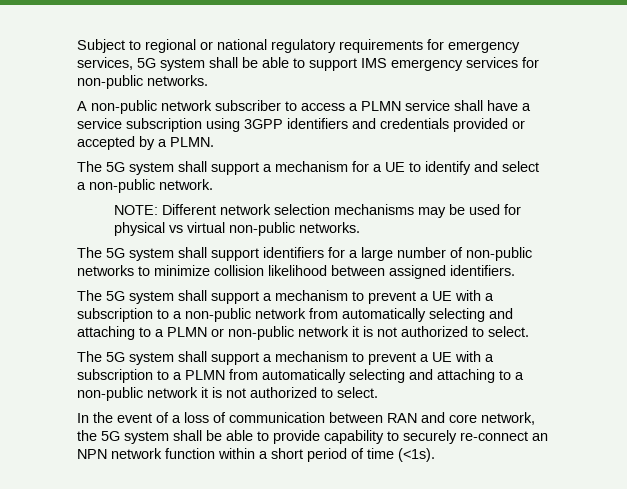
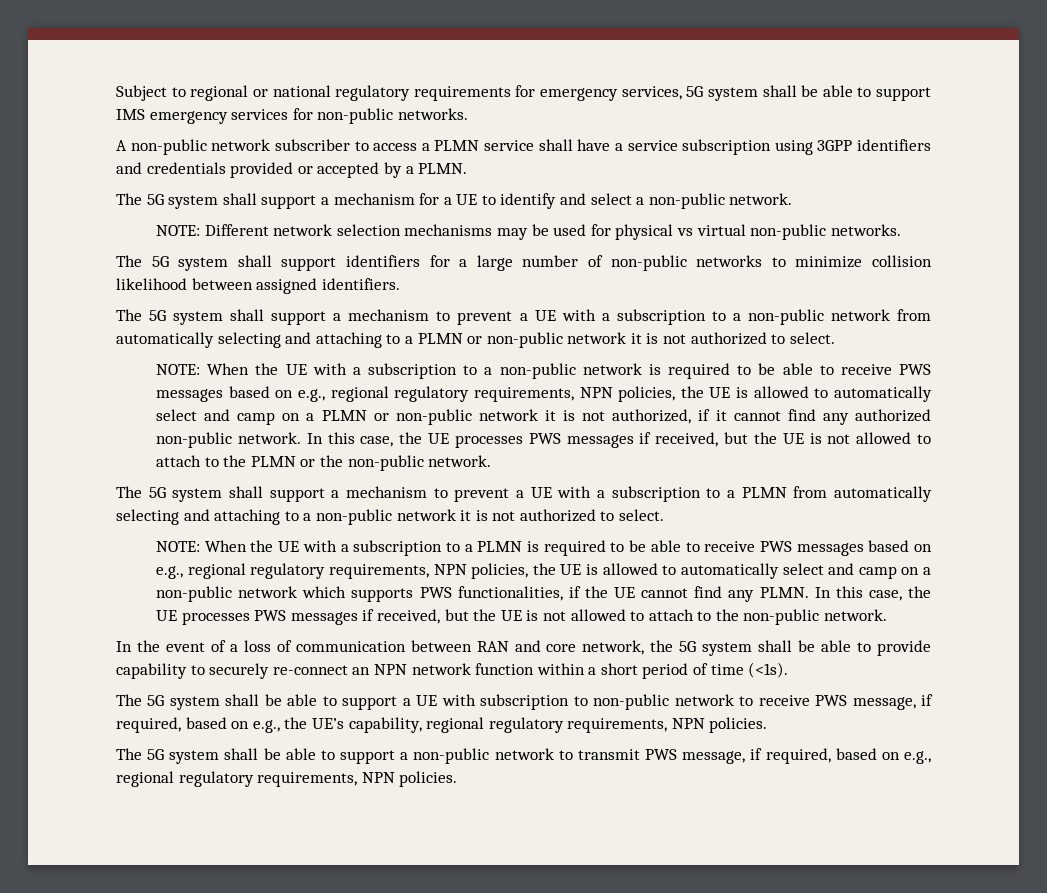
(529, 331) none -> [156,363,932,379] [156,386,933,402] [156,409,932,425] [156,432,931,448] [156,455,492,471] // NOTE: When the UE with a subscription to a non-public network is required to be able to receive PWS messages based on e.g., regional regulatory requirements, NPN policies, the UE is allowed to automatically select and camp on a PLMN or non-public network it is not authorized, if it cannot find any authorized non-public network. In this case, the UE processes PWS messages if received, but the UE is not allowed to attach to the PLMN or the non-public network.
(378, 392) none -> [156,540,933,556] [156,563,931,579] [156,586,931,602] [156,609,888,625] // NOTE: When the UE with a subscription to a PLMN is required to be able to receive PWS messages based on e.g., regional regulatory requirements, NPN policies, the UE is allowed to automatically select and camp on a non-public network which supports PWS functionalities, if the UE cannot find any PLMN. In this case, the UE processes PWS messages if received, but the UE is not allowed to attach to the non-public network.
(435, 455) none -> [116,694,934,710] [116,717,768,733] [116,748,931,764] [116,771,458,787] // The 5G system shall be able to support a UE with subscription to non-public network to receive PWS message, if required, based on e.g., the UE’s capability, regional regulatory requirements, NPN policies. // The 5G system shall be able to support a non-public network to transmit PWS message, if required, based on e.g., regional regulatory requirements, NPN policies.

